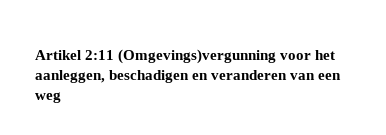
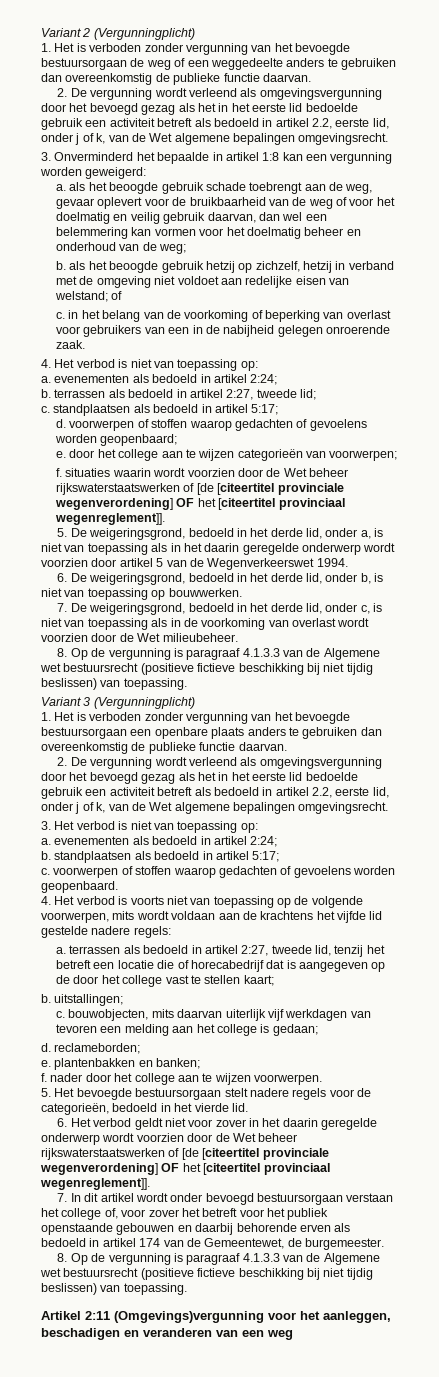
(35, 55) none -> [41,28,195,40] [41,43,350,55] [41,58,396,70] [41,73,311,85] [57,88,382,100] [41,103,358,115] [41,118,389,130] [41,133,389,145] [41,152,393,164] [40,167,147,179] [56,182,373,194] [56,197,395,209] [56,212,327,224] [56,227,361,239] [56,242,187,254] [56,261,394,273] [56,276,350,288] [55,291,123,302] [56,310,391,322] [56,325,391,337] [56,340,86,349] [41,359,258,371] [41,374,278,385] [41,389,316,400] [41,404,279,416] [56,419,367,431] [55,434,178,446] [56,449,398,461] [56,468,349,477] [56,483,344,495] [55,498,345,510] [55,513,166,525] [57,528,384,540] [41,543,396,555] [41,558,348,570] [57,573,384,585] [41,588,242,600] [57,603,383,615] [41,618,370,630] [41,633,238,642] [57,648,380,660] [40,663,373,675] [41,678,187,690] [41,697,195,709] [41,712,350,724] [41,727,382,739] [41,742,287,754] [57,757,382,769] [41,772,358,784] [41,787,389,799] [41,802,389,814] [41,821,258,833] [41,836,278,847] [41,851,280,863] [41,866,395,878] [41,881,118,893] [41,896,363,908] [41,911,383,923] [41,926,171,938] [56,945,385,957] [56,960,386,972] [56,975,274,987] [41,994,124,1006] [56,1009,371,1021] [56,1024,318,1036] [41,1043,141,1054] [41,1058,201,1070] [41,1073,322,1085] [41,1088,371,1100] [41,1103,248,1115] [57,1118,378,1130] [41,1133,298,1145] [41,1148,329,1160] [40,1163,330,1175] [40,1178,150,1190] [57,1193,394,1205] [41,1208,329,1220] [41,1223,351,1235] [41,1238,384,1250] [57,1253,380,1265] [40,1268,373,1280] [41,1283,187,1295] Variant 2 (Vergunningplicht) // 1. Het is verboden zonder vergunning van het bevoegde bestuursorgaan de weg of een weggedeelte anders te gebruiken dan overeenkomstig de publieke functie daarvan. // 2. De vergunning wordt verleend als omgevingsvergunning door het bevoegd gezag als het in het eerste lid bedoelde gebruik een activiteit betreft als bedoeld in artikel 2.2, eerste lid, onder j of k, van de Wet algemene bepalingen omgevingsrecht. // 3. Onverminderd het bepaalde in artikel 1:8 kan een vergunning worden geweigerd: // a. als het beoogde gebruik schade toebrengt aan de weg, gevaar oplevert voor de bruikbaarheid van de weg of voor het doelmatig en veilig gebruik daarvan, dan wel een belemmering kan vormen voor het doelmatig beheer en onderhoud van de weg; // b. als het beoogde gebruik hetzij op zichzelf, hetzij in verband met de omgeving niet voldoet aan redelijke eisen van welstand; of // c. in het belang van de voorkoming of beperking van overlast voor gebruikers van een in de nabijheid gelegen onroerende zaak. // 4. Het verbod is niet van toepassing op: // a. evenementen als bedoeld in artikel 2:24; // b. terrassen als bedoeld in artikel 2:27, tweede lid; // c. standplaatsen als bedoeld in artikel 5:17; // d. voorwerpen of stoffen waarop gedachten of gevoelens worden geopenbaard; // e. door het college aan te wijzen categorieën van voorwerpen; // f. situaties waarin wordt voorzien door de Wet beheer rijkswaterstaatswerken of [de [citeertitel provinciale wegenverordening] OF het [citeertitel provinciaal wegenreglement]]. // 5. De weigeringsgrond, bedoeld in het derde lid, onder a, is niet van toepassing als in het daarin geregelde onderwerp wordt voorzien door artikel 5 van de Wegenverkeerswet 1994. // 6. De weigeringsgrond, bedoeld in het derde lid, onder b, is niet van toepassing op bouwwerken. // 7. De weigeringsgrond, bedoeld in het derde lid, onder c, is niet van toepassing als in de voorkoming van overlast wordt voorzien door de Wet milieubeheer. // 8. Op de vergunning is paragraaf 4.1.3.3 van de Algemene wet bestuursrecht (positieve fictieve beschikking bij niet tijdig beslissen) van toepassing. // Variant 3 (Vergunningplicht) // 1. Het is verboden zonder vergunning van het bevoegde bestuursorgaan een openbare plaats anders te gebruiken dan overeenkomstig de publieke functie daarvan. // 2. De vergunning wordt verleend als omgevingsvergunning door het bevoegd gezag als het in het eerste lid bedoelde gebruik een activiteit betreft als bedoeld in artikel 2.2, eerste lid, onder j of k, van de Wet algemene bepalingen omgevingsrecht. // 3. Het verbod is niet van toepassing op: // a. evenementen als bedoeld in artikel 2:24; // b. standplaatsen als bedoeld in artikel 5:17; // c. voorwerpen of stoffen waarop gedachten of gevoelens worden geopenbaard. // 4. Het verbod is voorts niet van toepassing op de volgende voorwerpen, mits wordt voldaan aan de krachtens het vijfde lid gestelde nadere regels: // a. terrassen als bedoeld in artikel 2:27, tweede lid, tenzij het betreft een locatie die of horecabedrijf dat is aangegeven op de door het college vast te stellen kaart; // b. uitstallingen; // c. bouwobjecten, mits daarvan uiterlijk vijf werkdagen van tevoren een melding aan het college is gedaan; // d. reclameborden; // e. plantenbakken en banken; // f. nader door het college aan te wijzen voorwerpen. // 5. Het bevoegde bestuursorgaan stelt nadere regels voor de categorieën, bedoeld in het vierde lid. // 6. Het verbod geldt niet voor zover in het daarin geregelde onderwerp wordt voorzien door de Wet beheer rijkswaterstaatswerken of [de [citeertitel provinciale wegenverordening] OF het [citeertitel provinciaal wegenreglement]]. // 7. In dit artikel wordt onder bevoegd bestuursorgaan verstaan het college of, voor zover het betreft voor het publiek openstaande gebouwen en daarbij behorende erven als bedoeld in artikel 174 van de Gemeentewet, de burgemeester. // 8. Op de vergunning is paragraaf 4.1.3.3 van de Algemene wet bestuursrecht (positieve fictieve beschikking bij niet tijdig beslissen) van toepassing. //

